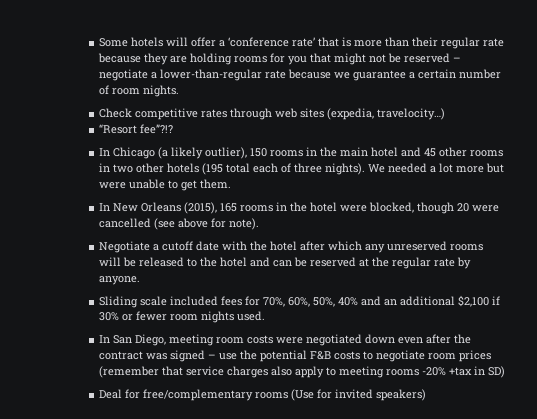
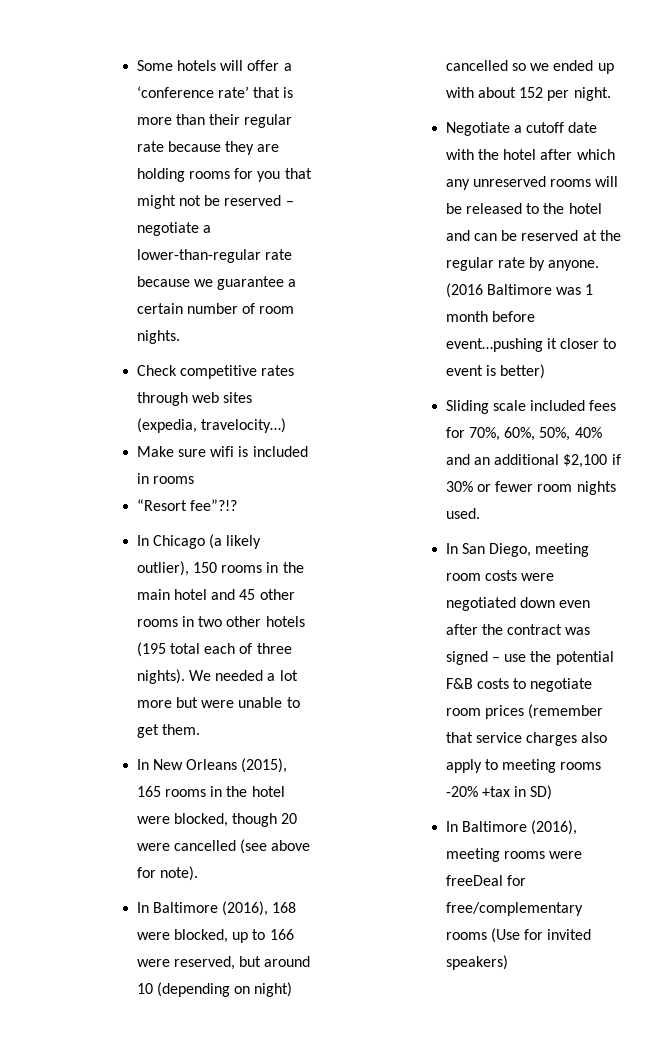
(445, 114) none -> [136,446,308,457] [136,473,195,484] // Make sure wifi is included in rooms
(259, 224) none -> [136,901,297,916] [136,929,294,943] [136,956,311,970] [136,982,293,997] [445,60,614,74] [445,87,611,101] // In Baltimore (2016), 168 were blocked, up to 166 were reserved, but around 10 (depending on night) cancelled so we ended up with about 152 per night.
(140, 280) none -> [445,283,594,298] [445,311,536,322] [445,338,617,352] [445,364,546,379] (2016 Baltimore was 1 month before event…pushing it closer to event is better)
[98,389,122,399] Deal -> [445,820,578,835] [445,848,583,862] [445,875,503,886] In Baltimore (2016), meeting rooms were freeDeal

